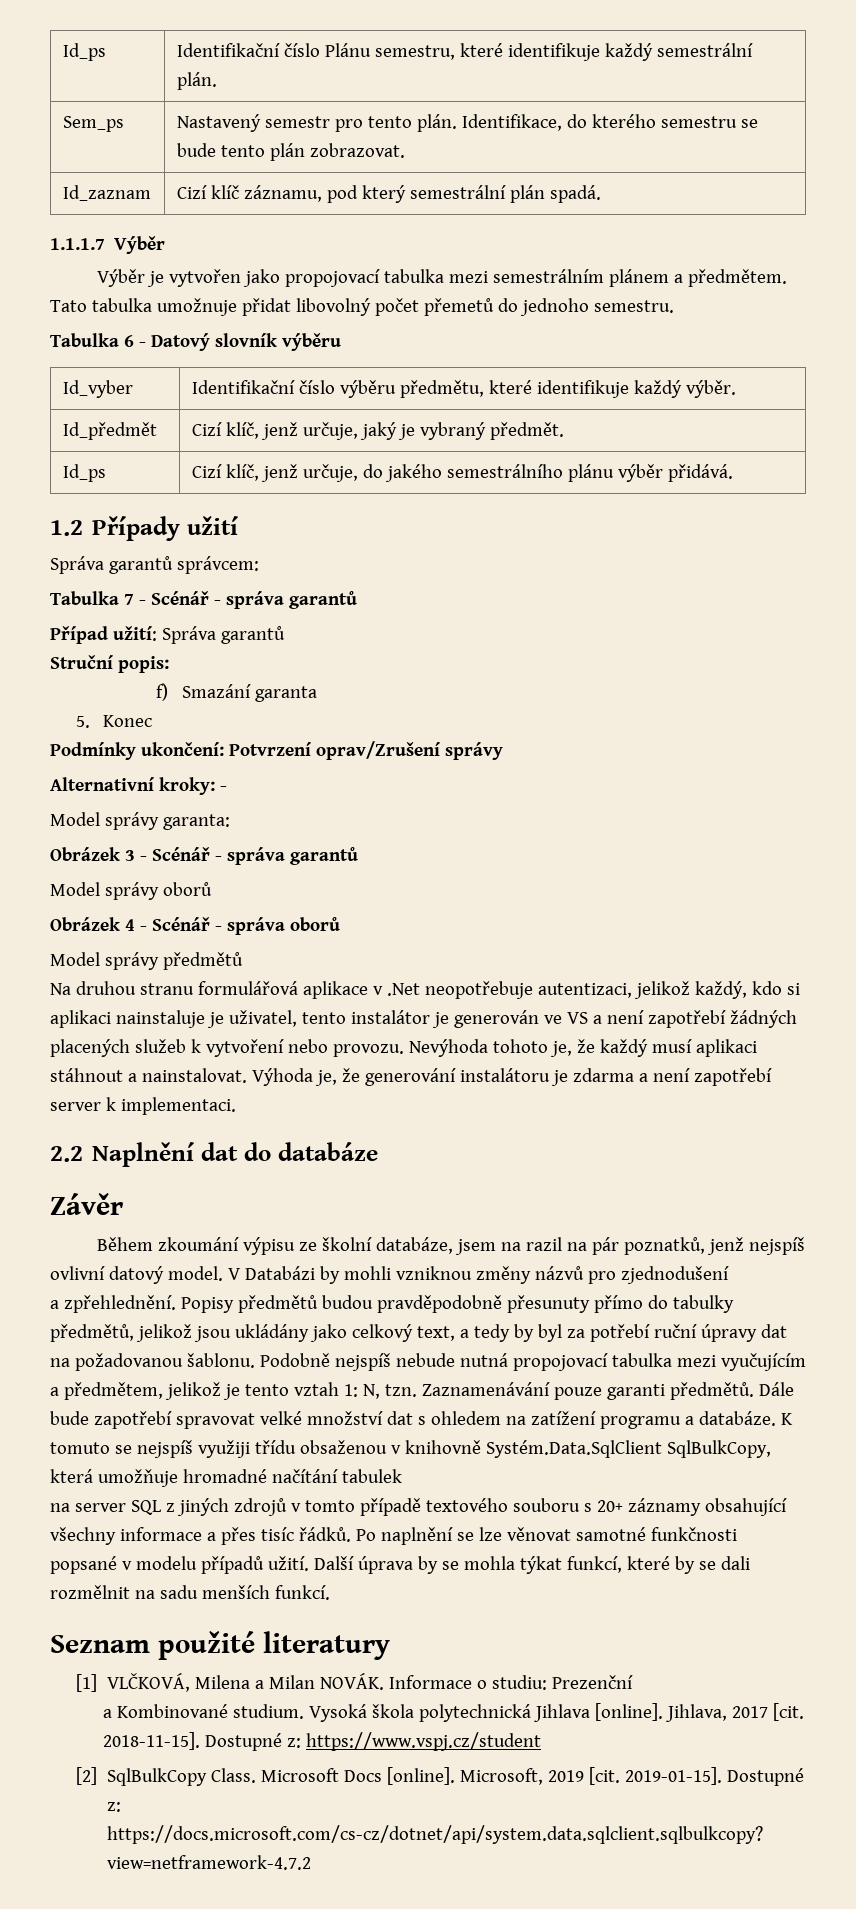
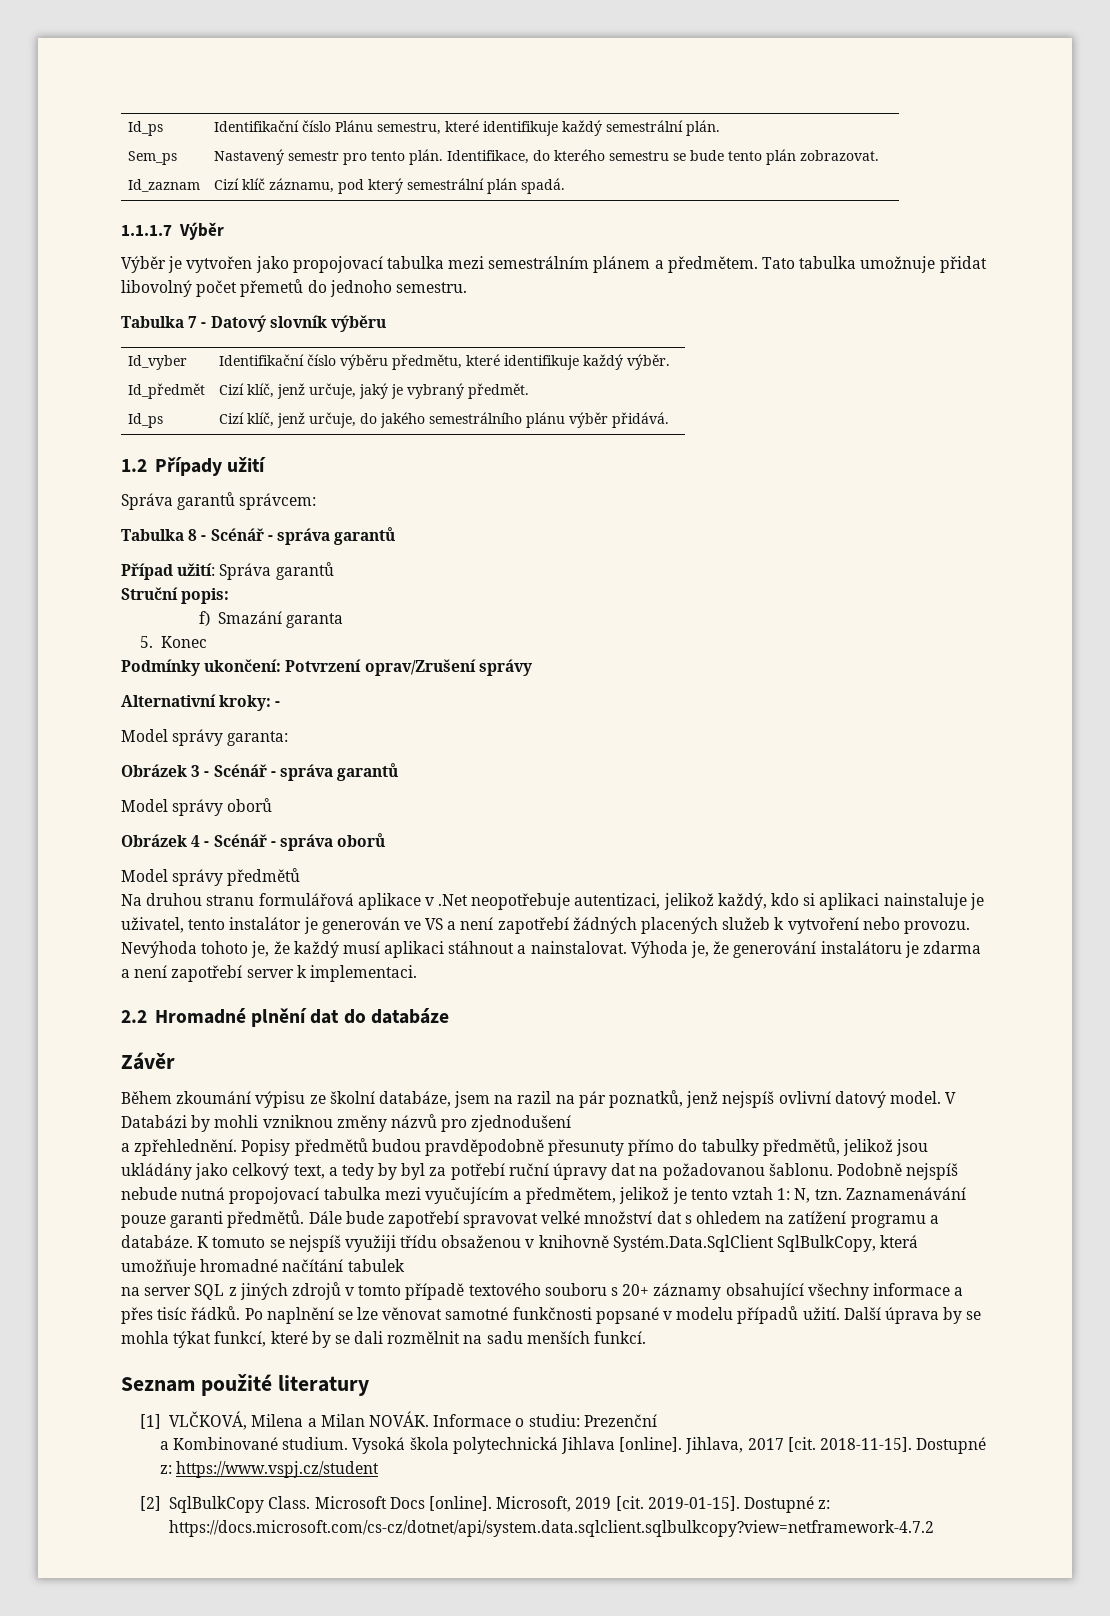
[123,335,134,347] 6 -> [188,316,198,328] 7
[123,594,134,605] 7 -> [188,529,198,541] 8
[92,1142,195,1167] Naplnění -> [154,1008,308,1027] Hromadné plnění

